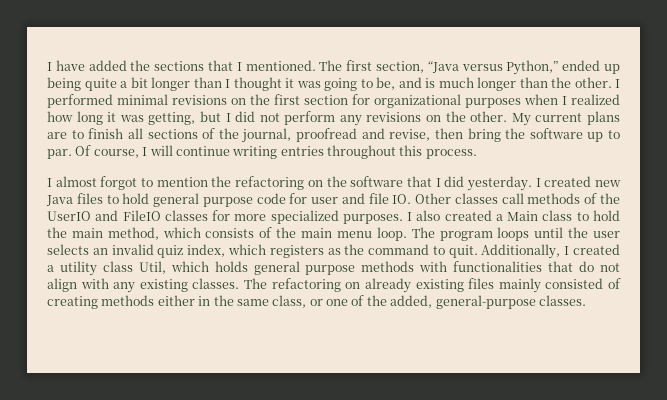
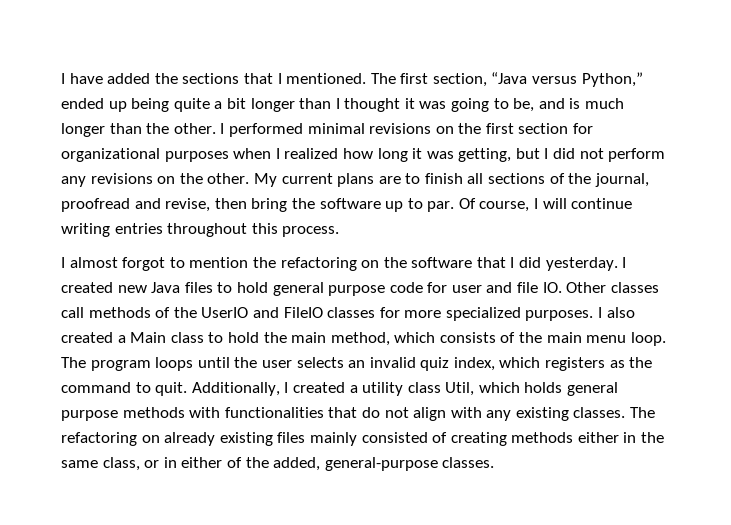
[326,299,348,306] one -> [163,457,223,468] in either

